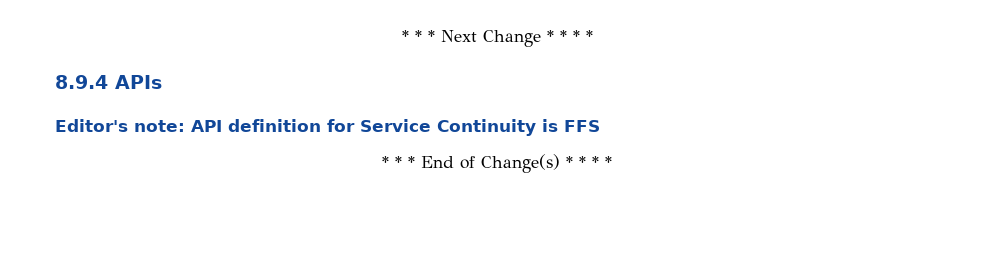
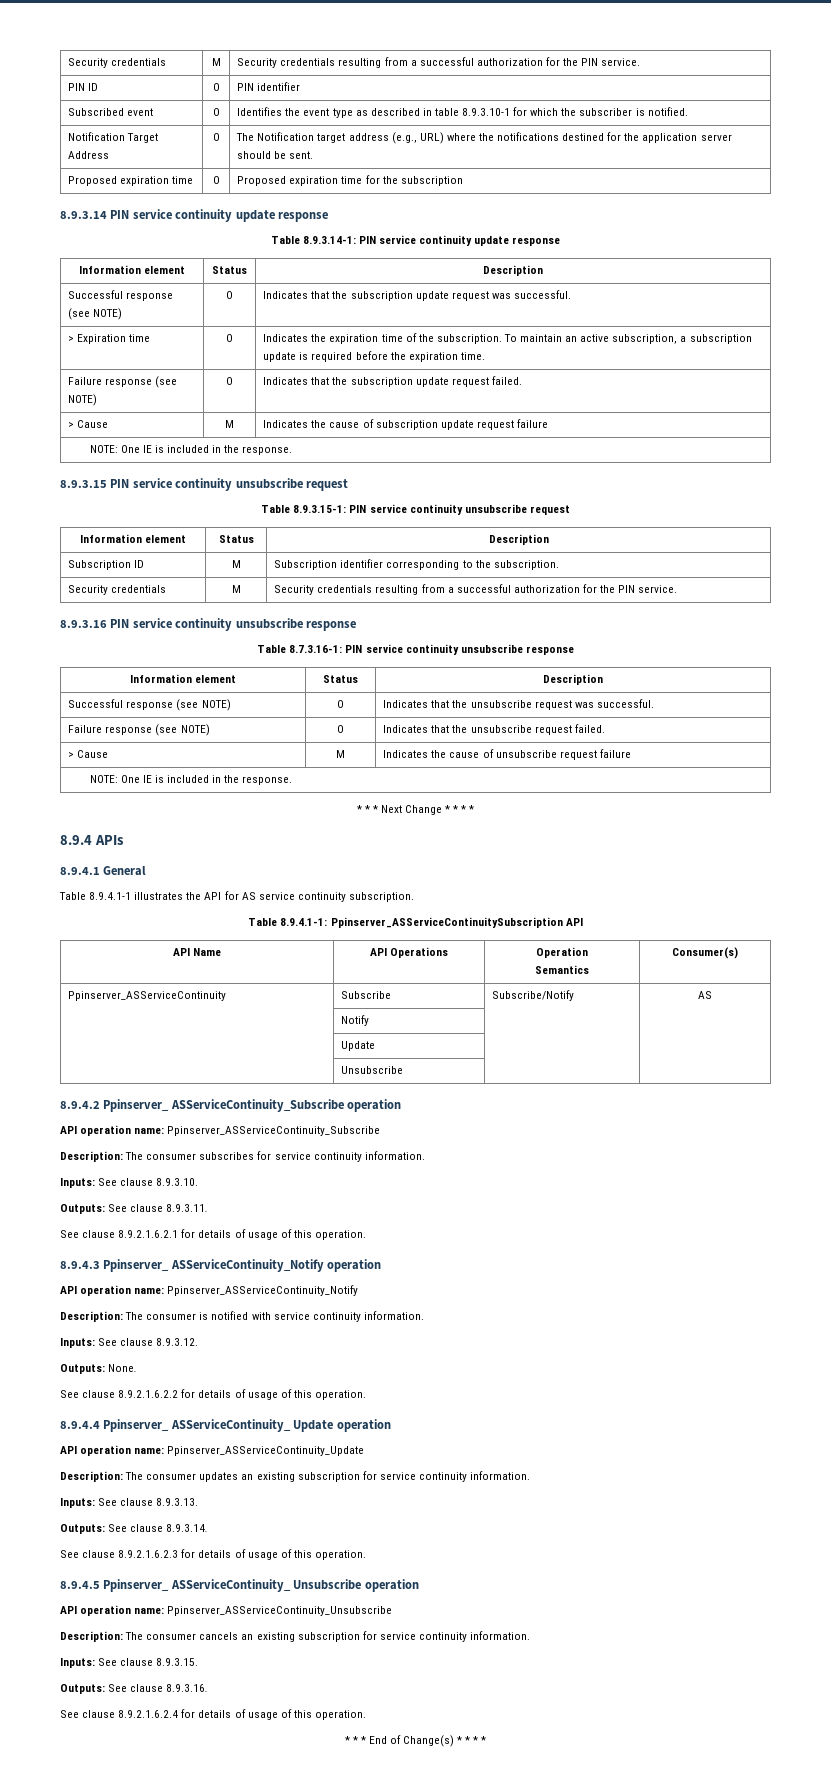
(401, 36) none -> [68,58,167,68] [211,58,221,66] [237,57,641,68] [68,83,99,91] [212,83,220,91] [237,82,301,91] [68,108,154,116] [212,108,220,116] [237,107,688,118] [68,132,159,143] [68,151,110,159] [212,133,220,141] [236,132,732,144] [237,151,314,159] [68,176,194,186] [212,176,220,184] [237,175,463,186] [60,209,328,222] [270,235,561,246] [78,265,186,274] [212,266,247,274] [483,265,543,276] [68,290,174,301] [68,308,123,320] [226,291,233,299] [263,290,571,301] [68,334,151,344] [226,334,233,342] [263,333,752,344] [263,351,485,362] [68,376,178,388] [68,394,98,406] [226,377,233,385] [263,376,522,387] [68,420,109,428] [225,420,234,428] [263,419,548,430] [89,445,293,455] [60,478,348,491] [261,504,570,515] [79,534,187,543] [218,535,254,543] [488,534,549,545] [68,560,145,570] [231,560,241,568] [274,559,559,570] [68,585,167,595] [231,585,241,593] [274,584,678,595] [60,618,356,631] [257,644,574,655] [129,674,237,683] [323,675,358,683] [543,674,603,685] [68,699,231,711] [337,700,344,708] [383,699,654,710] [68,724,210,736] [337,725,344,733] [383,724,605,735] [68,750,109,758] [336,750,345,758] [383,749,631,760] [89,775,293,785] Security credentials | M | Security credentials resulting from a successful authorization for the PIN service. // PIN ID | O | PIN identifier // Subscribed event | O | Identifies the event type as described in table 8.9.3.10-1 for which the subscriber is notified. // Notification Target Address | O | The Notification target address (e.g., URL) where the notifications destined for the application server should be sent. // Proposed expiration time | O | Proposed expiration time for the subscription // 8.9.3.14 PIN service continuity update response // Table 8.9.3.14-1: PIN service continuity update response // Information element | Status | Description // Successful response (see NOTE) | O | Indicates that the subscription update request was successful. // > Expiration time | O | Indicates the expiration time of the subscription. To maintain an active subscription, a subscription update is required before the expiration time. // Failure response (see NOTE) | O | Indicates that the subscription update request failed. // > Cause | M | Indicates the cause of subscription update request failure // NOTE: One IE is included in the response. // 8.9.3.15 PIN service continuity unsubscribe request // Table 8.9.3.15-1: PIN service continuity unsubscribe request // Information element | Status | Description // Subscription ID | M | Subscription identifier corresponding to the subscription. // Security credentials | M | Security credentials resulting from a successful authorization for the PIN service. // 8.9.3.16 PIN service continuity unsubscribe response // Table 8.7.3.16-1: PIN service continuity unsubscribe response // Information element | Status | Description // Successful response (see NOTE) | O | Indicates that the unsubscribe request was successful. // Failure response (see NOTE) | O | Indicates that the unsubscribe request failed. // > Cause | M | Indicates the cause of unsubscribe request failure // NOTE: One IE is included in the response. //
[55,119,600,136] Editor's note: API definition for Service Continuity is FFS -> [60,866,147,876] [59,891,414,902] [248,917,583,928] [172,948,222,956] [369,947,449,958] [536,947,588,958] [535,965,589,974] [672,947,738,959] [68,991,227,1001] [341,991,392,999] [492,990,575,1001] [698,991,712,999] [341,1015,370,1026] [341,1041,376,1051] [341,1066,404,1074] [60,1099,402,1112] [60,1125,381,1136] [60,1151,425,1162] [60,1178,199,1188] [60,1204,209,1214] [60,1229,366,1240] [60,1259,382,1272] [60,1285,359,1296] [60,1311,424,1322] [60,1338,199,1348] [60,1364,138,1374] [60,1389,366,1400] [60,1419,391,1432] [60,1445,365,1456] [60,1471,531,1482] [60,1498,199,1508] [60,1524,209,1534] [60,1549,366,1560] [60,1579,419,1592] [60,1605,393,1616] [60,1631,531,1642] [60,1658,199,1668] [60,1684,209,1694] [60,1709,366,1720] 8.9.4.1 General // Table 8.9.4.1-1 illustrates the API for AS service continuity subscription. // Table 8.9.4.1-1: Ppinserver_ASServiceContinuitySubscription API // API Name | API Operations | Operation // Semantics | Consumer(s) // Ppinserver_ASServiceContinuity | Subscribe | Subscribe/Notify | AS // | Notify | | // | Update | | // | Unsubscribe | | // 8.9.4.2 Ppinserver_ ASServiceContinuity_Subscribe operation // API operation name: Ppinserver_ASServiceContinuity_Subscribe // Description: The consumer subscribes for service continuity information. // Inputs: See clause 8.9.3.10. // Outputs: See clause 8.9.3.11. // See clause 8.9.2.1.6.2.1 for details of usage of this operation. // 8.9.4.3 Ppinserver_ ASServiceContinuity_Notify operation // API operation name: Ppinserver_ASServiceContinuity_Notify // Description: The consumer is notified with service continuity information. // Inputs: See clause 8.9.3.12. // Outputs: None. // See clause 8.9.2.1.6.2.2 for details of usage of this operation. // 8.9.4.4 Ppinserver_ ASServiceContinuity_ Update operation // API operation name: Ppinserver_ASServiceContinuity_Update // Description: The consumer updates an existing subscription for service continuity information. // Inputs: See clause 8.9.3.13. // Outputs: See clause 8.9.3.14. // See clause 8.9.2.1.6.2.3 for details of usage of this operation. // 8.9.4.5 Ppinserver_ ASServiceContinuity_ Unsubscribe operation // API operation name: Ppinserver_ASServiceContinuity_Unsubscribe // Description: The consumer cancels an existing subscription for service continuity information. // Inputs: See clause 8.9.3.15. // Outputs: See clause 8.9.3.16. // See clause 8.9.2.1.6.2.4 for details of usage of this operation.

